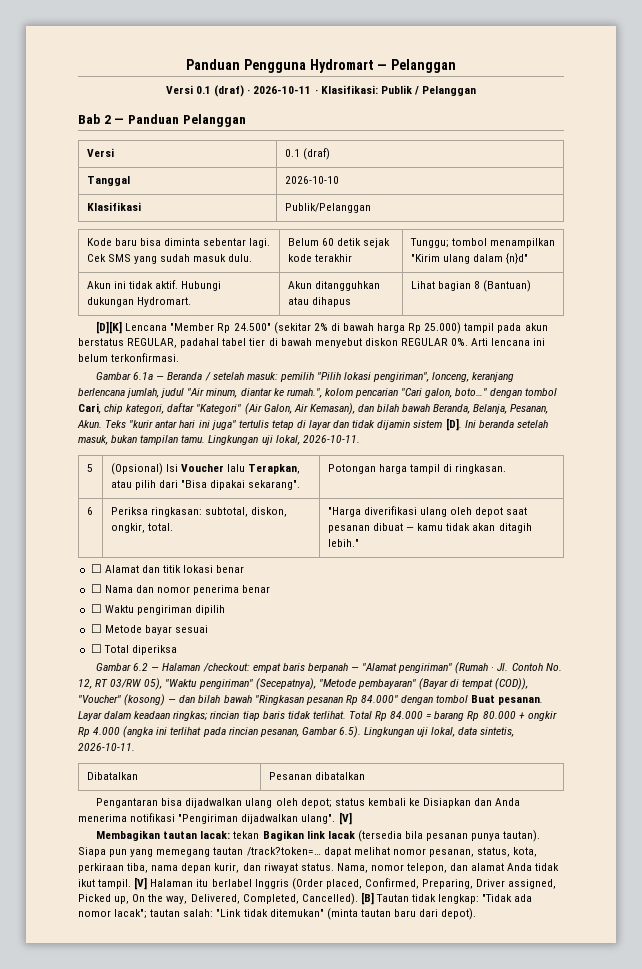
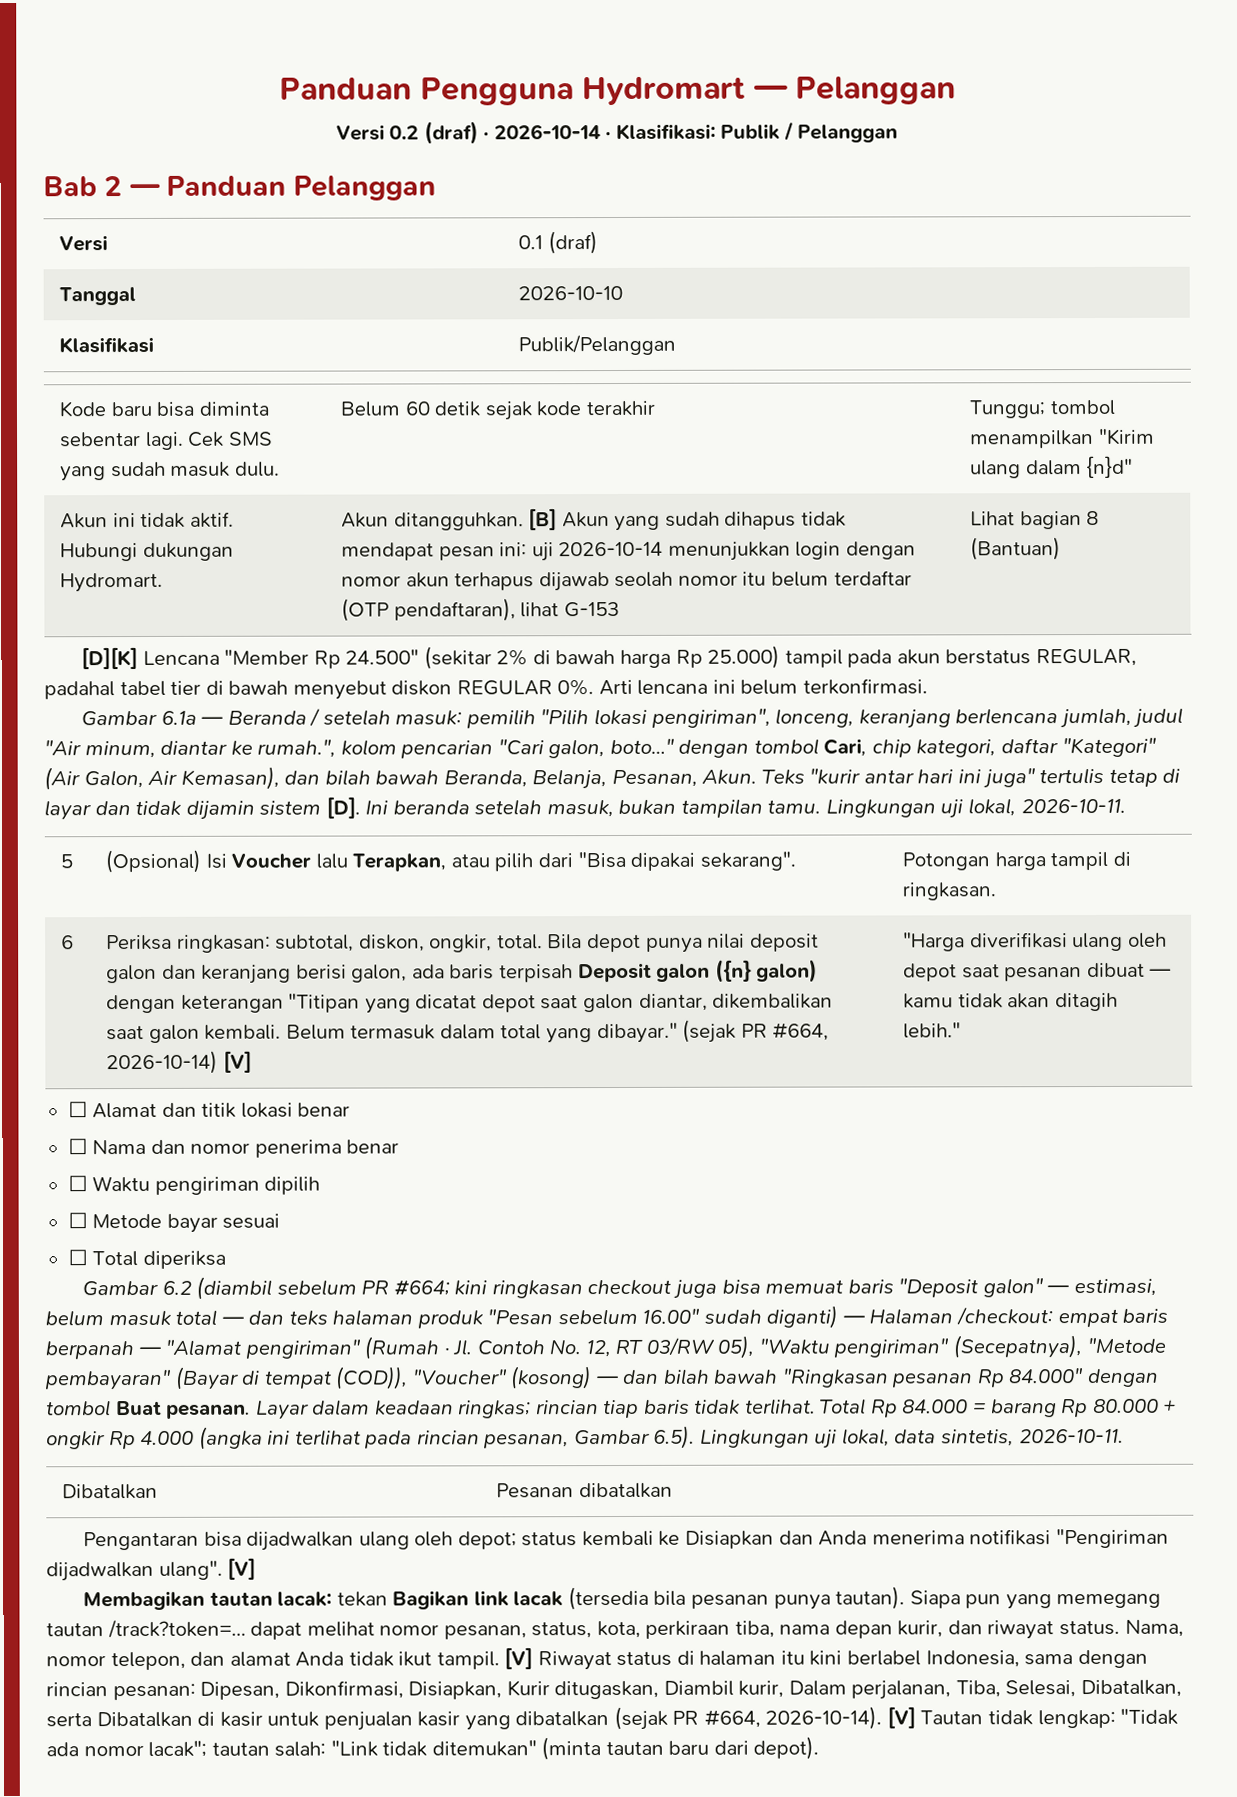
[196,86,212,94] 0.1 -> [389,125,420,140] 0.2
[253,86,312,94] 2026-10-11 -> [493,124,601,140] 2026-10-14
[314,281,380,291] [287,297,351,307] ditangguhkan atau dihapus -> [393,508,847,532] [341,541,917,562] [341,570,912,592] [341,598,620,622] ditangguhkan. [B] Akun yang sudah dihapus tidak mendapat pesan ini: uji 2026-10-14 menunjukkan login dengan nomor akun terhapus dijawab seolah nomor itu belum terdaftar (OTP pendaftaran), lihat G-153
(173, 527) none -> [547,933,819,953] [106,959,819,984] [106,993,834,1014] [106,1019,830,1044] [106,1050,252,1075] Bila depot punya nilai deposit galon dan keranjang berisi galon, ada baris terpisah Deposit galon ({n} galon) dengan keterangan "Titipan yang dicatat depot saat galon diantar, dikembalikan saat galon kembali. Belum termasuk dalam total yang dibayar." (sejak PR #664, 2026-10-14) [V]
(149, 667) none -> [196,1276,1157,1300] [45,1305,839,1329] (diambil sebelum PR #664; kini ringkasan checkout juga bisa memuat baris "Deposit galon" — estimasi, belum masuk total — dan teks halaman produk "Pesan sebelum 16.00" sudah diganti)
[150,878,557,890] [78,892,374,905] Halaman itu berlabel Inggris (Order placed, Confirmed, Preparing, Driver assigned, Picked up, On the way, Delivered, Completed, Cancelled). [B] -> [537,1649,1148,1671] [46,1679,1182,1701] [46,1706,916,1731] Riwayat status di halaman itu kini berlabel Indonesia, sama dengan rincian pesanan: Dipesan, Dikonfirmasi, Disiapkan, Kurir ditugaskan, Diambil kurir, Dalam perjalanan, Tiba, Selesai, Dibatalkan, serta Dibatalkan di kasir untuk penjualan kasir yang dibatalkan (sejak PR #664, 2026-10-14). [V]

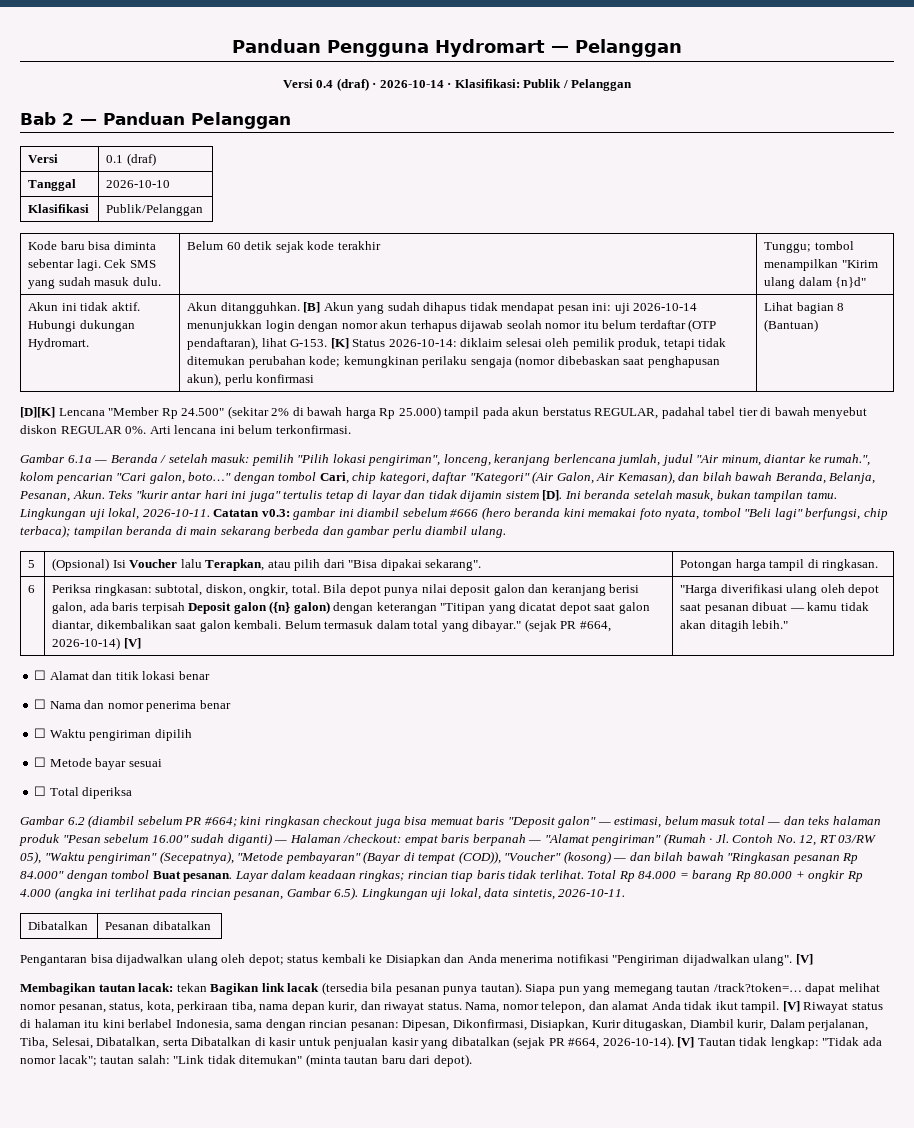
[389,125,420,140] 0.2 -> [316,80,334,88] 0.4
[563,601,620,618] G-153 -> [290,338,727,350] [187,355,720,368] [187,373,315,386] G-153. [K] Status 2026-10-14: diklaim selesai oleh pemilik produk, tetapi tidak ditemukan perubahan kode; kemungkinan perilaku sengaja (nomor dibebaskan saat penghapusan akun), perlu konfirmasi
(1126, 806) none -> [213,507,888,520] [20,525,506,538] Catatan v0.3: gambar ini diambil sebelum #666 (hero beranda kini memakai foto nyata, tombol "Beli lagi" berfungsi, chip terbaca); tampilan beranda di main sekarang berbeda dan gambar perlu diambil ulang.

